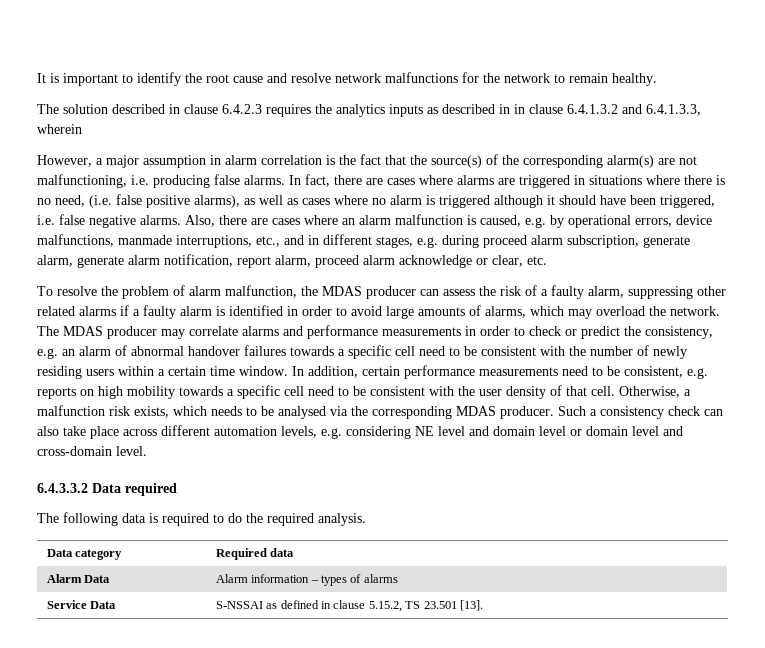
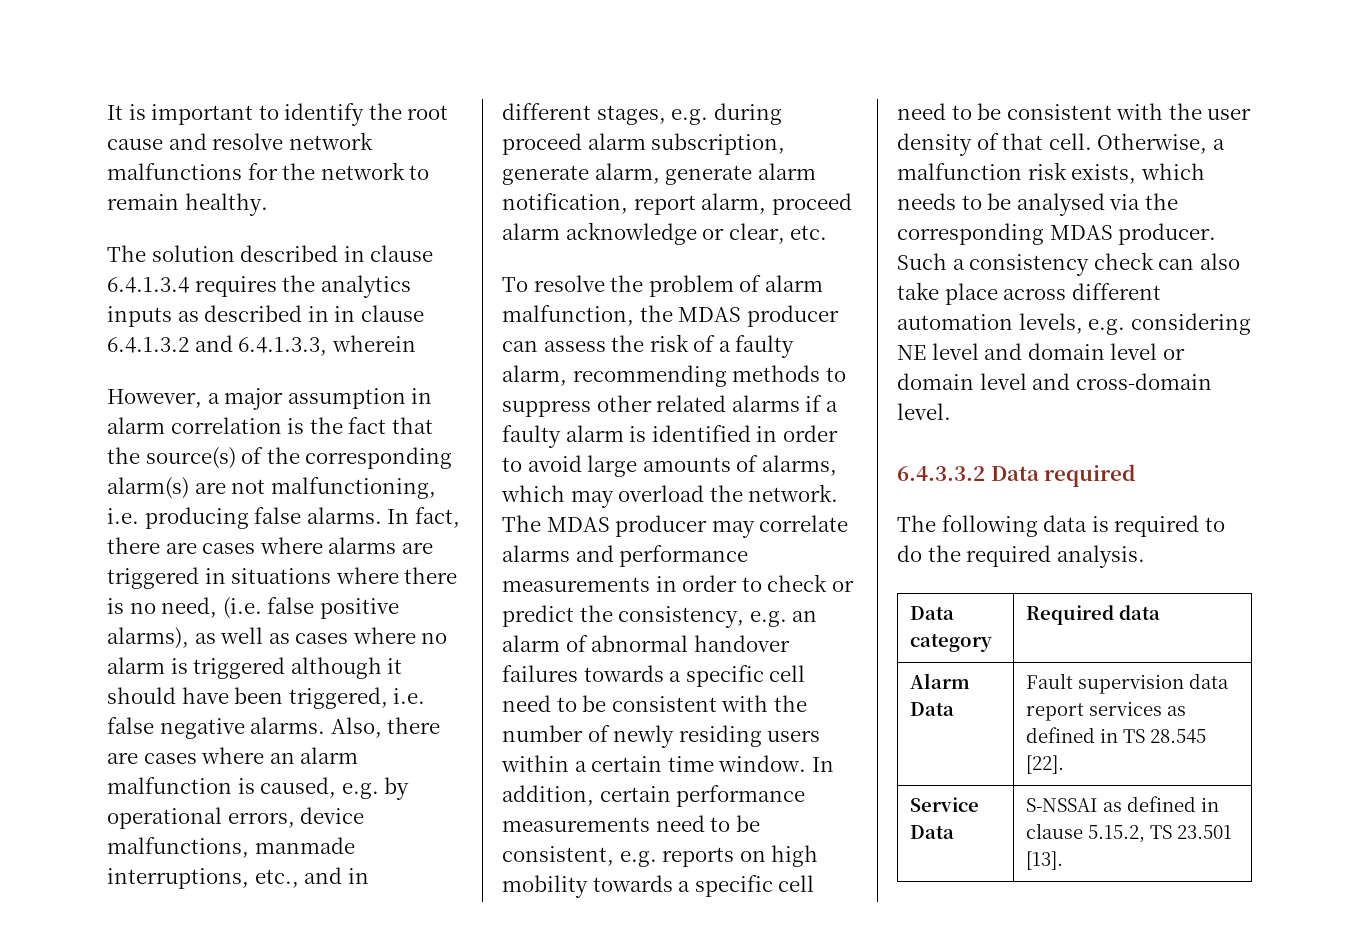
[222,104,262,114] 6.4.2.3 -> [107,277,189,293] 6.4.1.3.4
[628,286,693,299] suppressing -> [572,365,846,387] [502,400,591,417] recommending methods to suppress
[215,574,398,586] Alarm information – types of alarms -> [1025,673,1229,694] [1025,701,1186,721] [1025,727,1206,743] [1025,755,1064,774] Fault supervision data report services as defined in TS 28.545 [22].

